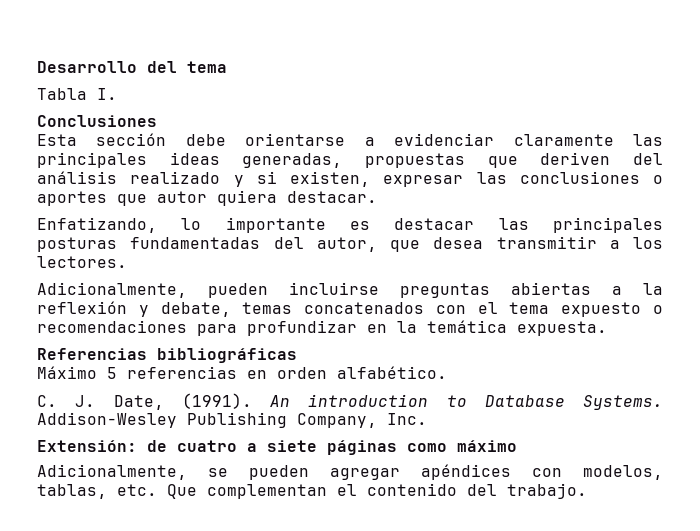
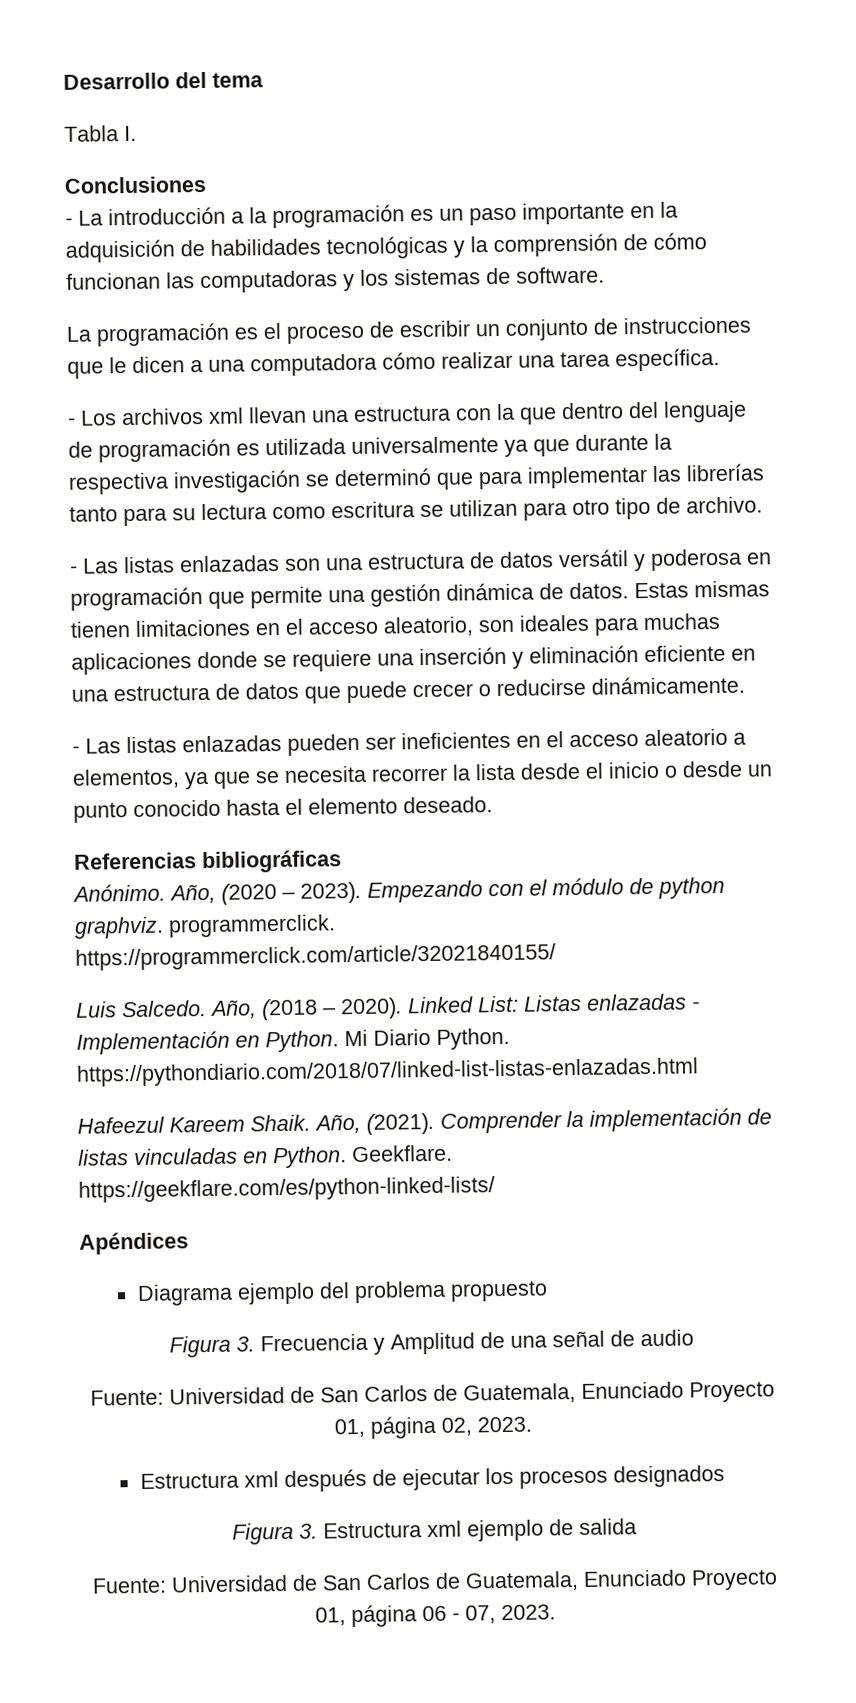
[37,133,664,146] [37,152,663,168] [37,171,663,187] [37,190,377,206] [37,217,663,233] [37,236,663,252] [37,256,127,268] [37,282,663,298] [37,301,663,317] [37,320,607,336] [37,348,297,363] [37,366,447,379] [37,393,663,410] [37,412,427,428] [37,440,517,455] [37,464,663,480] [37,483,587,499] Esta sección debe orientarse a evidenciar claramente las principales ideas generadas, propuestas que deriven del análisis realizado y si existen, expresar las conclusiones o aportes que autor quiera destacar. // Enfatizando, lo importante es destacar las principales posturas fundamentadas del autor, que desea transmitir a los lectores. // Adicionalmente, pueden incluirse preguntas abiertas a la reflexión y debate, temas concatenados con el tema expuesto o recomendaciones para profundizar en la temática expuesta. // Referencias bibliográficas // Máximo 5 referencias en orden alfabético. // C. J. Date, (1991). An introduction to Database Systems. Addison-Wesley Publishing Company, Inc. // Extensión: de cuatro a siete páginas como máximo // Adicionalmente, se pueden agregar apéndices con modelos, tablas, etc. Que complementan el contenido del trabajo. -> [65,201,678,229] [65,232,707,263] [66,266,605,294] [66,316,751,347] [67,347,720,379] [68,400,747,426] [68,433,672,463] [68,463,764,495] [69,496,763,527] [70,548,772,574] [70,580,770,611] [70,613,720,638] [71,644,756,675] [71,675,745,704] [72,728,746,756] [72,760,773,790] [73,796,493,823] [73,849,342,874] [72,876,725,905] [74,914,336,939] [75,943,556,971] [76,993,700,1021] [76,1027,510,1055] [76,1057,699,1087] [77,1107,772,1135] [78,1144,453,1169] [78,1176,495,1203] [79,1231,189,1255] [136,1280,548,1307] [169,1329,694,1358] [90,1381,775,1406] [333,1415,532,1439] [139,1465,725,1493] [232,1518,637,1545] [92,1569,778,1594] [315,1604,556,1628] - La introducción a la programación es un paso importante en la adquisición de habilidades tecnológicas y la comprensión de cómo funcionan las computadoras y los sistemas de software. // La programación es el proceso de escribir un conjunto de instrucciones que le dicen a una computadora cómo realizar una tarea específica. // - Los archivos xml llevan una estructura con la que dentro del lenguaje de programación es utilizada universalmente ya que durante la respectiva investigación se determinó que para implementar las librerías tanto para su lectura como escritura se utilizan para otro tipo de archivo. // - Las listas enlazadas son una estructura de datos versátil y poderosa en programación que permite una gestión dinámica de datos. Estas mismas tienen limitaciones en el acceso aleatorio, son ideales para muchas aplicaciones donde se requiere una inserción y eliminación eficiente en una estructura de datos que puede crecer o reducirse dinámicamente. // - Las listas enlazadas pueden ser ineficientes en el acceso aleatorio a elementos, ya que se necesita recorrer la lista desde el inicio o desde un punto conocido hasta el elemento deseado. // Referencias bibliográficas // Anónimo. Año, (2020 – 2023). Empezando con el módulo de python graphviz. programmerclick. https://programmerclick.com/article/32021840155/ // Luis Salcedo. Año, (2018 – 2020). Linked List: Listas enlazadas - Implementación en Python. Mi Diario Python. https://pythondiario.com/2018/07/linked-list-listas-enlazadas.html // Hafeezul Kareem Shaik. Año, (2021). Comprender la implementación de listas vinculadas en Python. Geekflare. https://geekflare.com/es/python-linked-lists/ // Apéndices // Diagrama ejemplo del problema propuesto // Figura 3. Frecuencia y Amplitud de una señal de audio // Fuente: Universidad de San Carlos de Guatemala, Enunciado Proyecto 01, página 02, 2023. // Estructura xml después de ejecutar los procesos designados // Figura 3. Estructura xml ejemplo de salida // Fuente: Universidad de San Carlos de Guatemala, Enunciado Proyecto 01, página 06 - 07, 2023.

